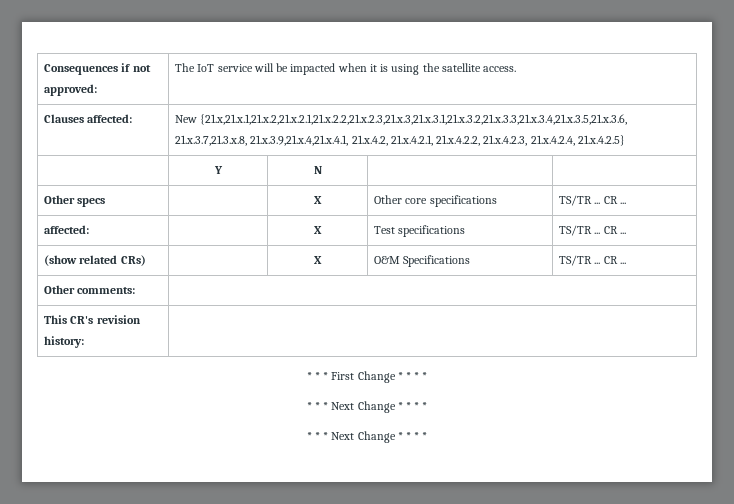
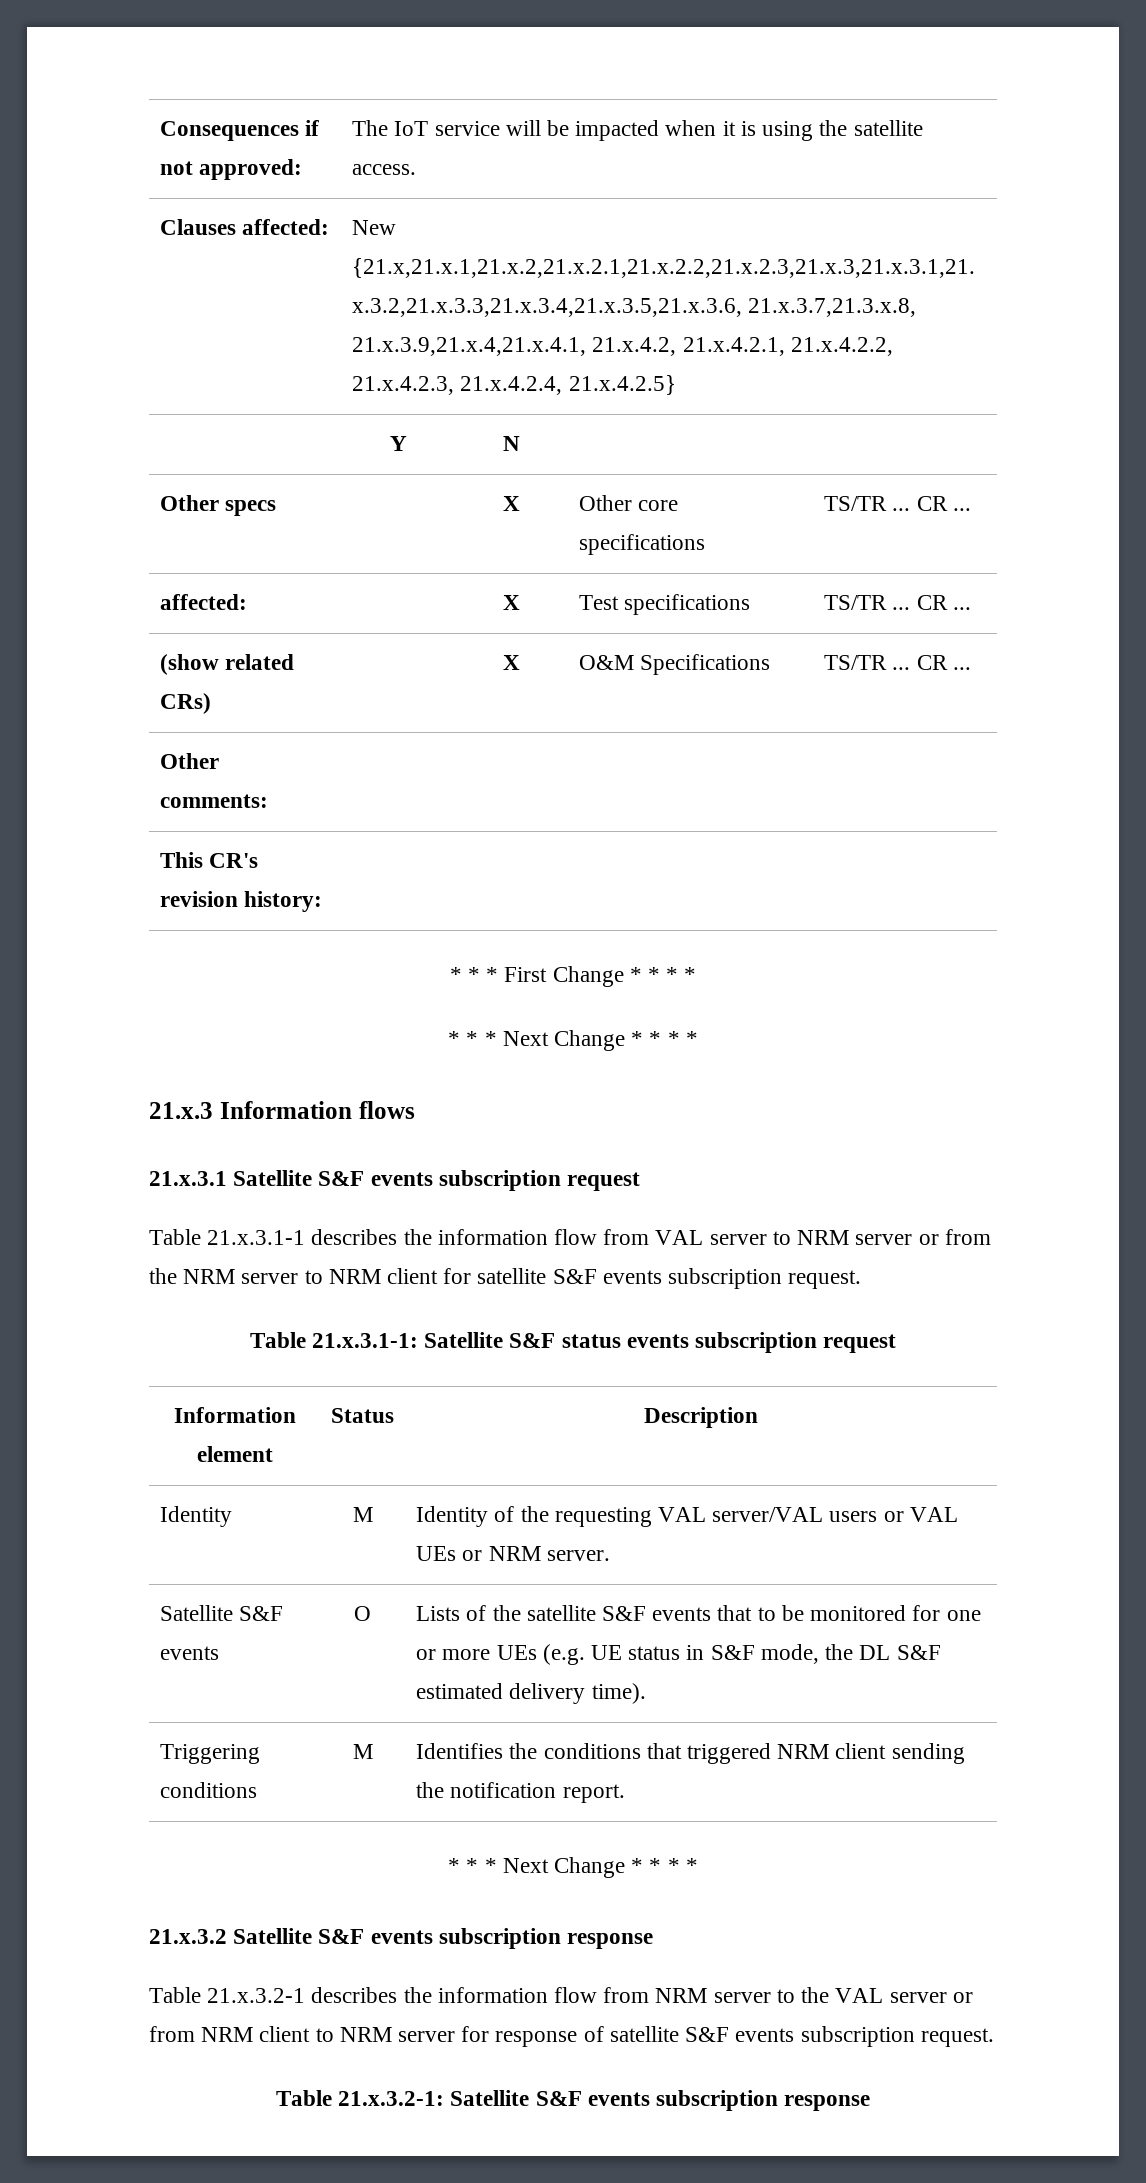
[306,431,428,443] // * * * Next Change * * * * -> [149,1101,415,1119] [149,1170,641,1191] [149,1229,991,1245] [149,1268,862,1289] [249,1332,897,1353] [173,1407,296,1423] [196,1446,273,1462] [331,1408,394,1423] [644,1407,758,1428] [160,1506,233,1527] [352,1507,373,1522] [416,1506,958,1527] [416,1546,610,1561] [160,1605,284,1621] [160,1646,220,1660] [354,1606,371,1621] [416,1605,981,1621] [416,1644,941,1665] [416,1683,646,1704] [160,1744,261,1764] [160,1782,258,1798] [352,1744,373,1759] [416,1743,965,1764] [416,1782,625,1803] [448,1857,698,1878] [149,1928,654,1949] [149,1987,973,2003] [149,2026,994,2047] [275,2090,871,2111] // 21.x.3 Information flows // 21.x.3.1 Satellite S&F events subscription request // Table 21.x.3.1-1 describes the information flow from VAL server to NRM server or from the NRM server to NRM client for satellite S&F events subscription request. // Table 21.x.3.1-1: Satellite S&F status events subscription request // Information element | Status | Description // Identity | M | Identity of the requesting VAL server/VAL users or VAL UEs or NRM server. // Satellite S&F events | O | Lists of the satellite S&F events that to be monitored for one or more UEs (e.g. UE status in S&F mode, the DL S&F estimated delivery time). // Triggering conditions | M | Identifies the conditions that triggered NRM client sending the notification report. // * * * Next Change * * * * // 21.x.3.2 Satellite S&F events subscription response // Table 21.x.3.2-1 describes the information flow from NRM server to the VAL server or from NRM client to NRM server for response of satellite S&F events subscription request. // Table 21.x.3.2-1: Satellite S&F events subscription response

